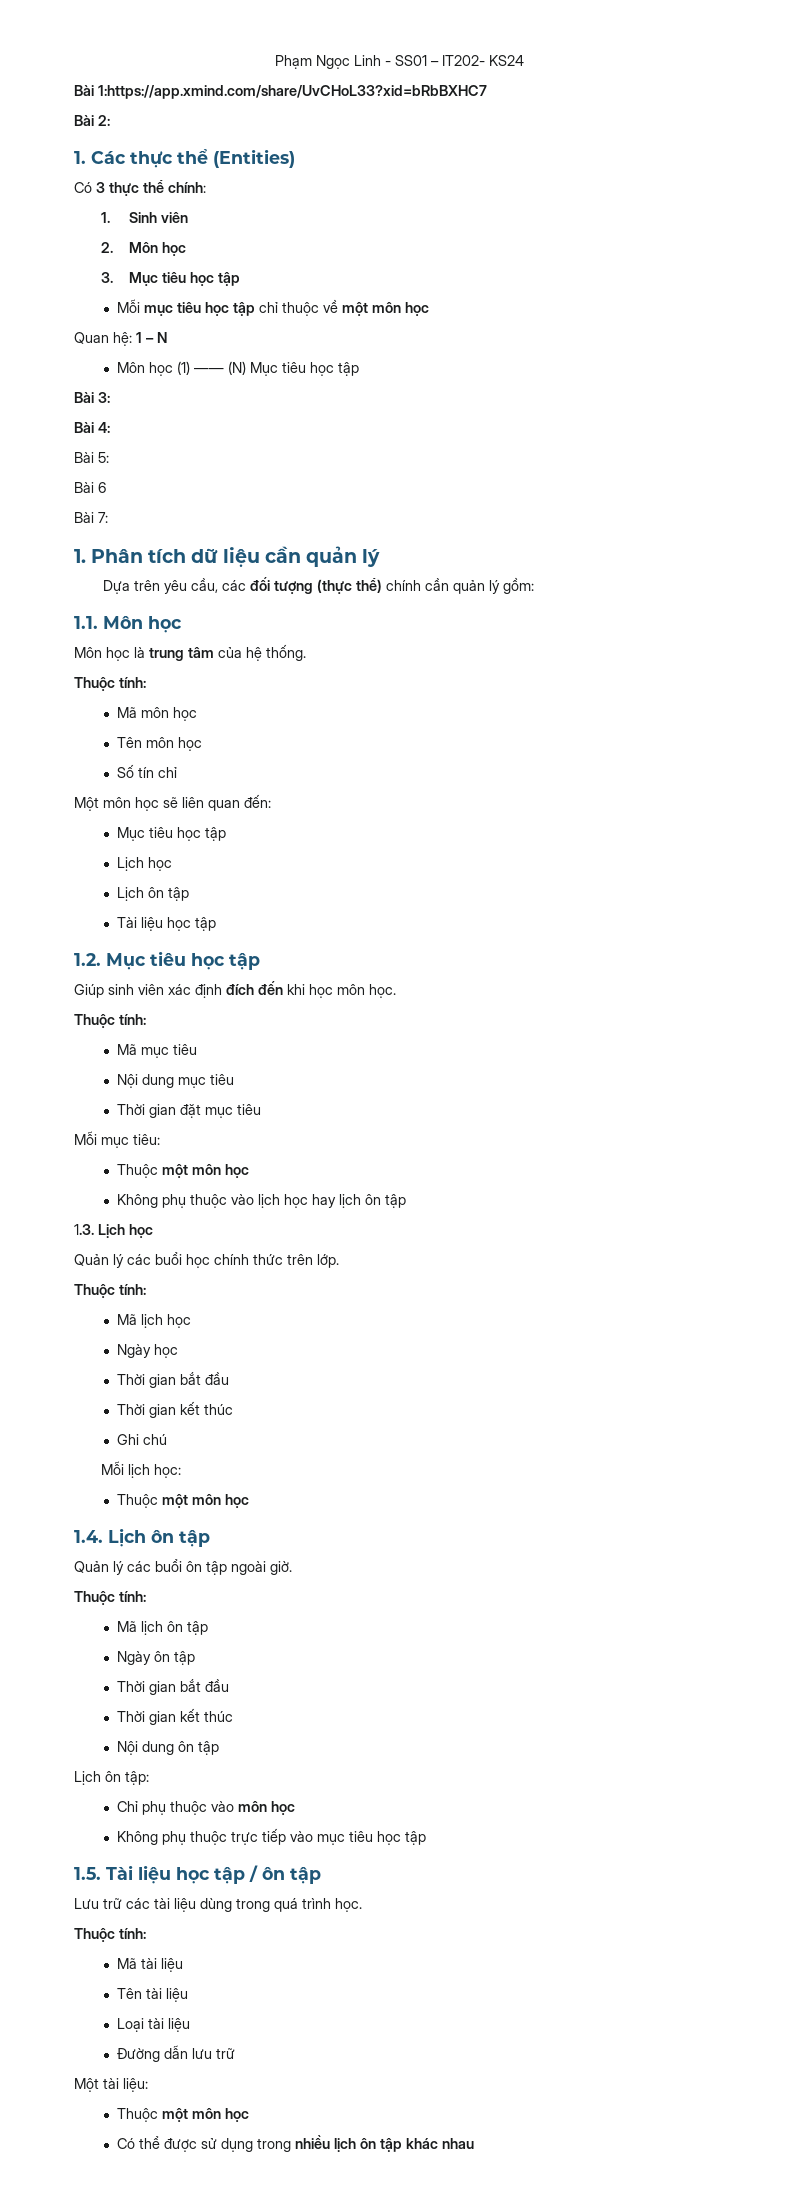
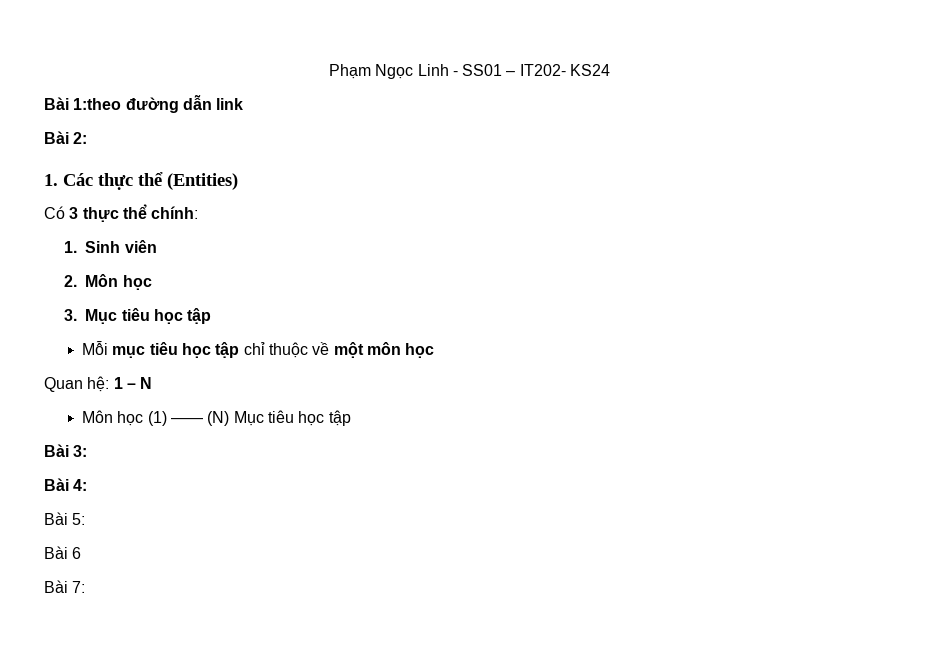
[98,85,487,99] 1:https://app.xmind.com/share/UvCHoL33?xid=bRbBXHC7 -> [73,95,244,113] 1:theo đường dẫn link
[74,546,380,567] [102,577,534,595] [74,616,182,633] [74,644,306,661] [74,677,146,692] [117,707,198,721] [117,737,203,751] [117,764,178,778] [74,794,271,811] [117,827,227,841] [117,857,173,871] [117,887,190,901] [117,917,217,931] [74,951,260,970] [74,981,396,998] [74,1014,146,1029] [117,1044,198,1058] [117,1074,235,1088] [117,1104,262,1118] [74,1131,160,1148] [117,1164,250,1179] [117,1194,407,1208] [74,1224,153,1239] [74,1252,339,1268] [74,1284,146,1299] [117,1314,192,1328] [117,1344,179,1358] [117,1372,230,1388] [117,1401,234,1418] [117,1434,168,1445] [101,1461,182,1478] [117,1494,250,1509] [74,1528,210,1547] [74,1559,292,1575] [74,1591,146,1606] [117,1621,209,1635] [117,1651,196,1665] [117,1679,230,1695] [117,1708,234,1725] [117,1741,220,1755] [74,1771,149,1785] [117,1801,296,1816] [117,1828,427,1845] [74,1865,321,1884] [74,1898,362,1912] [74,1928,146,1943] [117,1958,184,1972] [117,1988,189,2002] [117,2018,191,2032] [117,2045,236,2062] [74,2078,148,2092] [117,2108,250,2123] [117,2135,475,2153] // 1. Phân tích dữ liệu cần quản lý // Dựa trên yêu cầu, các đối tượng (thực thể) chính cần quản lý gồm: // 1.1. Môn học // Môn học là trung tâm của hệ thống. // Thuộc tính: // Mã môn học // Tên môn học // Số tín chỉ // Một môn học sẽ liên quan đến: // Mục tiêu học tập // Lịch học // Lịch ôn tập // Tài liệu học tập // 1.2. Mục tiêu học tập // Giúp sinh viên xác định đích đến khi học môn học. // Thuộc tính: // Mã mục tiêu // Nội dung mục tiêu // Thời gian đặt mục tiêu // Mỗi mục tiêu: // Thuộc một môn học // Không phụ thuộc vào lịch học hay lịch ôn tập // 1.3. Lịch học // Quản lý các buổi học chính thức trên lớp. // Thuộc tính: // Mã lịch học // Ngày học // Thời gian bắt đầu // Thời gian kết thúc // Ghi chú // Mỗi lịch học: // Thuộc một môn học // 1.4. Lịch ôn tập // Quản lý các buổi ôn tập ngoài giờ. // Thuộc tính: // Mã lịch ôn tập // Ngày ôn tập // Thời gian bắt đầu // Thời gian kết thúc // Nội dung ôn tập // Lịch ôn tập: // Chỉ phụ thuộc vào môn học // Không phụ thuộc trực tiếp vào mục tiêu học tập // 1.5. Tài liệu học tập / ôn tập // Lưu trữ các tài liệu dùng trong quá trình học. // Thuộc tính: // Mã tài liệu // Tên tài liệu // Loại tài liệu // Đường dẫn lưu trữ // Một tài liệu: // Thuộc một môn học // Có thể được sử dụng trong nhiều lịch ôn tập khác nhau -> (86, 587) none

